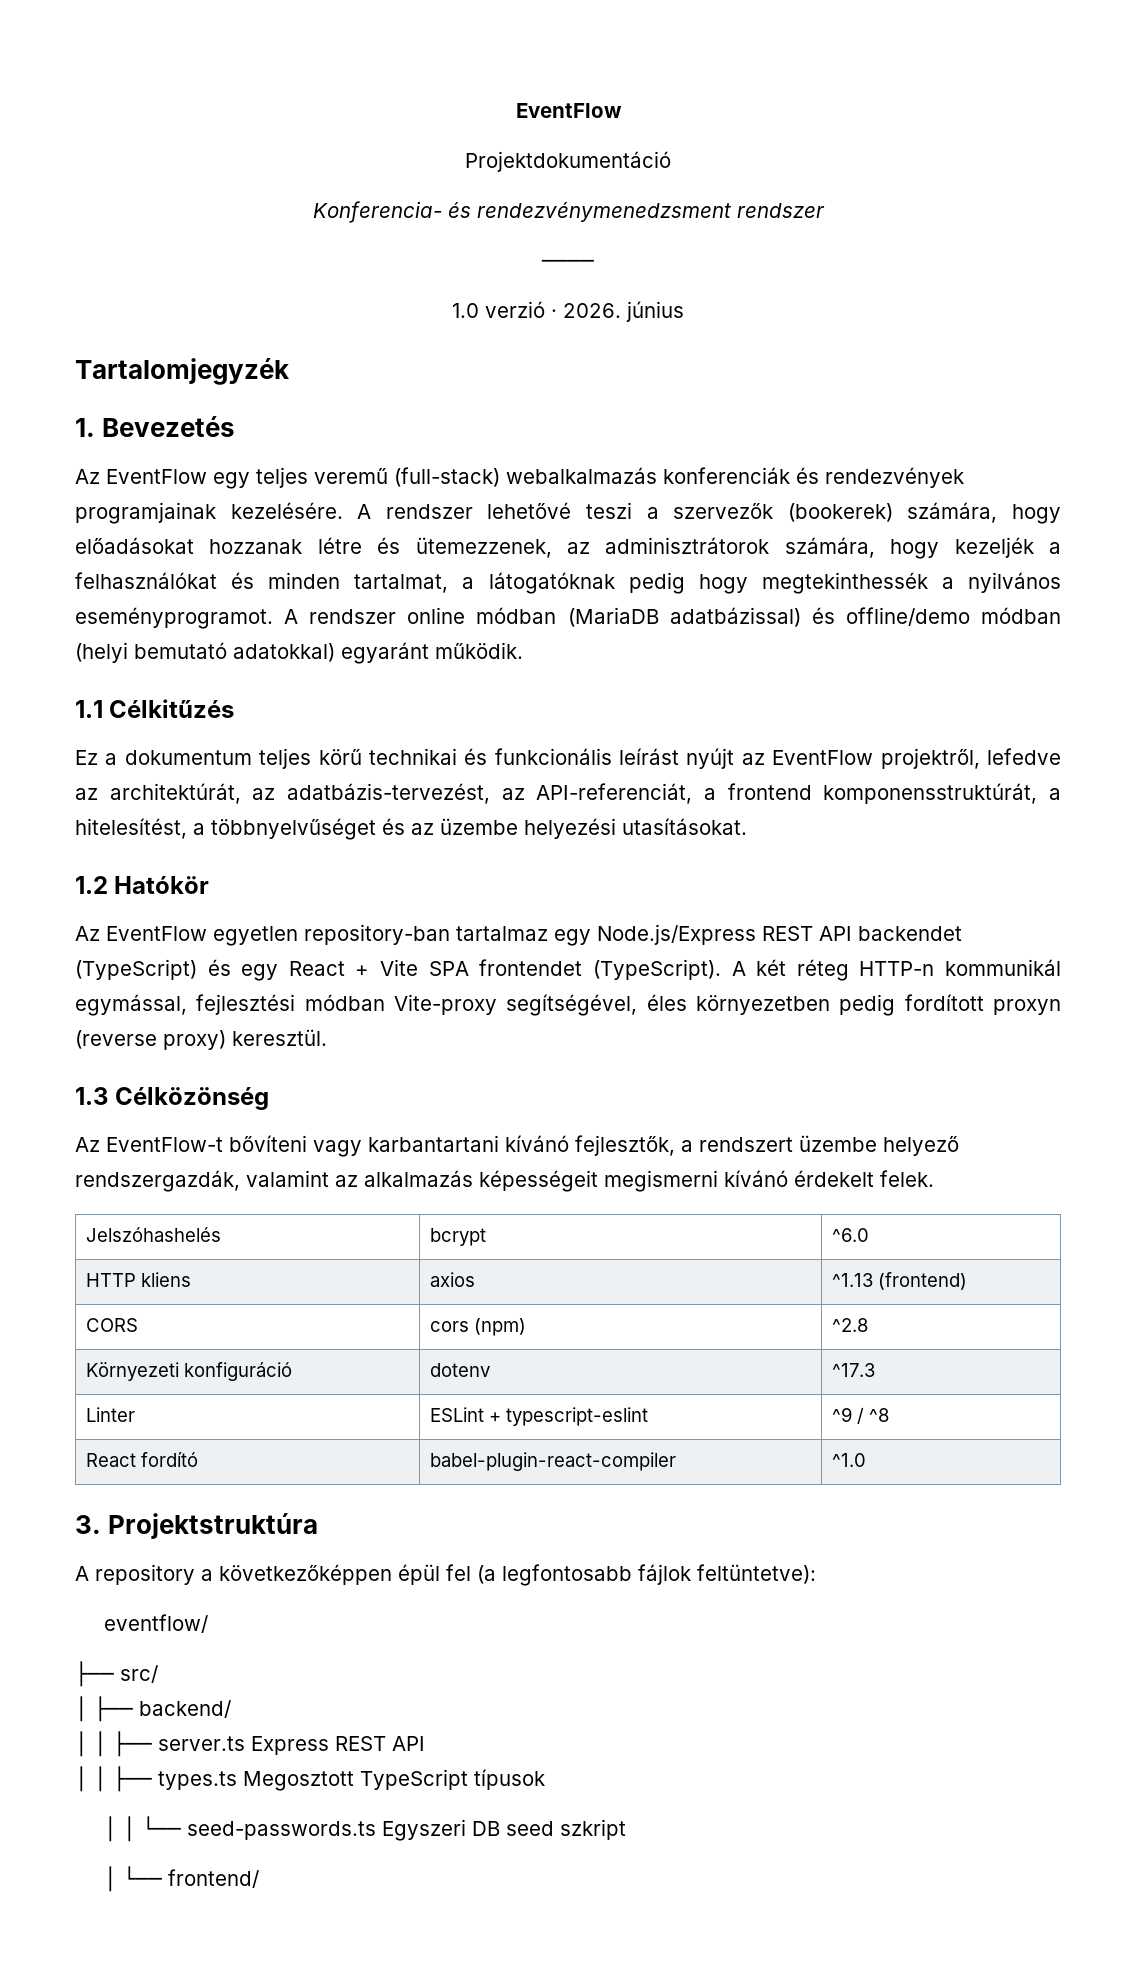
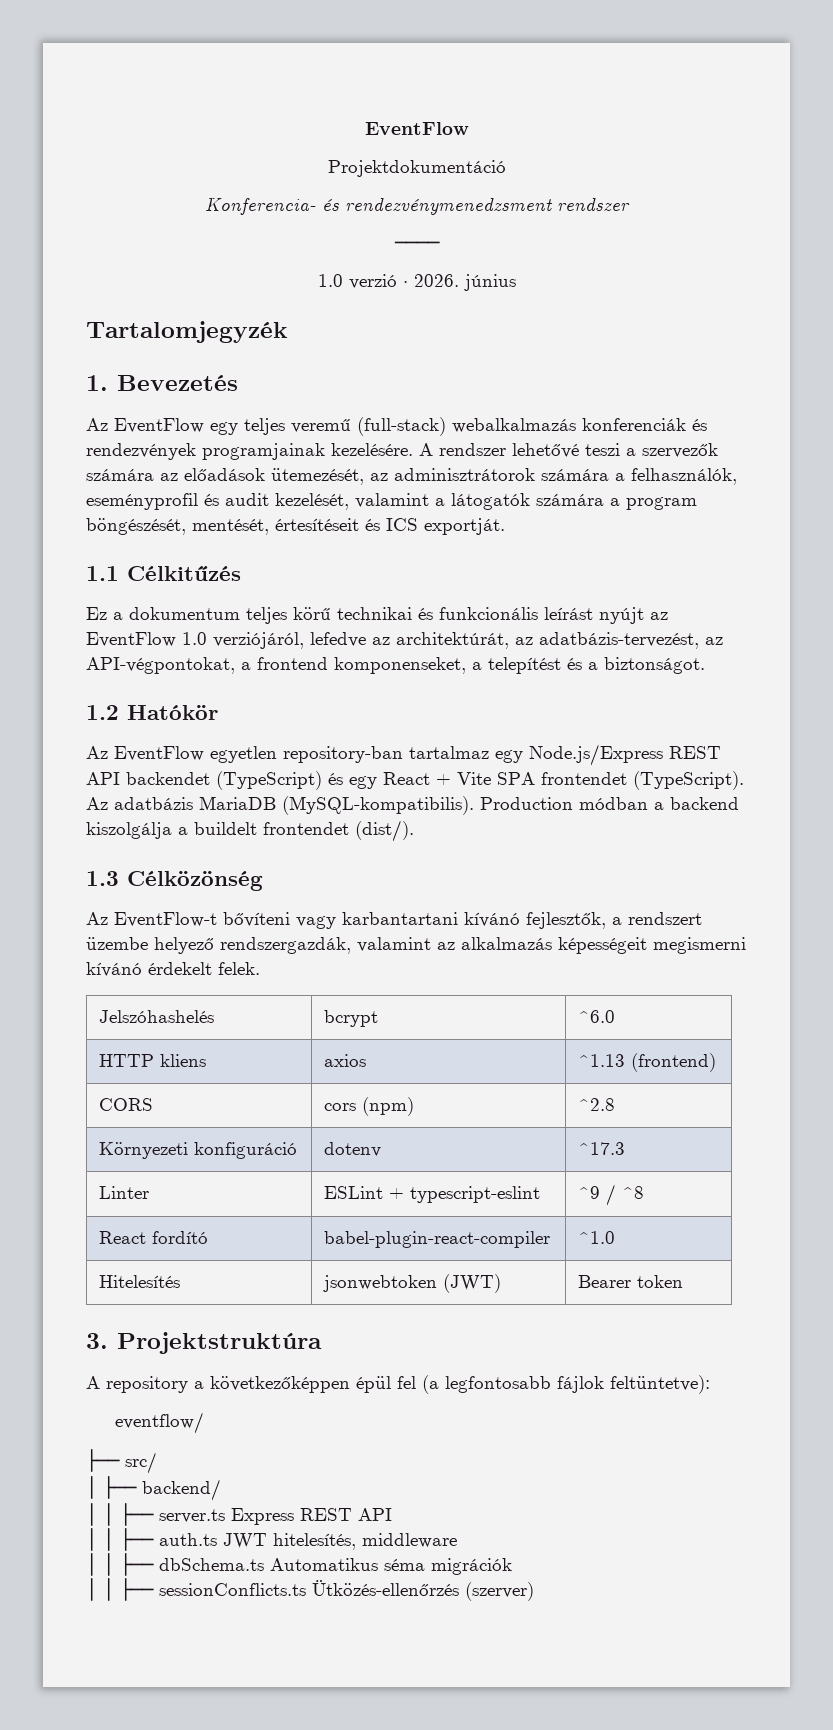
[787,502,1062,524] [75,537,1061,559] [75,572,1061,594] [75,607,1061,629] [75,642,523,664] (bookerek) számára, hogy előadásokat hozzanak létre és ütemezzenek, az adminisztrátorok számára, hogy kezeljék a felhasználókat és minden tartalmat, a látogatóknak pedig hogy megtekinthessék a nyilvános eseményprogramot. A rendszer online módban (MariaDB adatbázissal) és offline/demo módban (helyi bemutató adatokkal) egyaránt működik. -> [86,468,737,485] [86,493,697,510] [86,518,505,535] számára az előadások ütemezését, az adminisztrátorok számára a felhasználók, eseményprofil és audit kezelését, valamint a látogatók számára a program böngészését, mentését, értesítéseit és ICS exportját.
[880,748,980,769] projektről, -> [182,632,304,649] 1.0 verziójáról,
[536,783,693,804] API-referenciát, -> [86,657,235,674] API-végpontokat,
[823,783,1061,804] [75,818,747,840] komponensstruktúrát, a hitelesítést, a többnyelvűséget és az üzembe helyezési utasításokat. -> [334,657,705,674] komponenseket, a telepítést és a biztonságot.
[731,959,1062,981] [75,994,1061,1016] [75,1029,327,1050] A két réteg HTTP-n kommunikál egymással, fejlesztési módban Vite-proxy segítségével, éles környezetben pedig fordított proxyn (reverse proxy) keresztül. -> [86,796,739,815] [86,820,414,842] Az adatbázis MariaDB (MySQL-kompatibilis). Production módban a backend kiszolgálja a buildelt frontendet (dist/).
(867, 1460) none -> [99,1275,181,1288] [323,1274,502,1293] [578,1275,684,1288] // Hitelesítés | jsonwebtoken (JWT) | Bearer token
[158,1769,545,1791] [104,1816,627,1842] [104,1866,260,1892] types.ts Megosztott TypeScript típusok // │ │ └── seed-passwords.ts Egyszeri DB seed szkript // │ └── frontend/ -> [159,1533,457,1550] [86,1553,512,1576] [86,1578,534,1601] auth.ts JWT hitelesítés, middleware // │ │ ├── dbSchema.ts Automatikus séma migrációk // │ │ ├── sessionConflicts.ts Ütközés-ellenőrzés (szerver)

